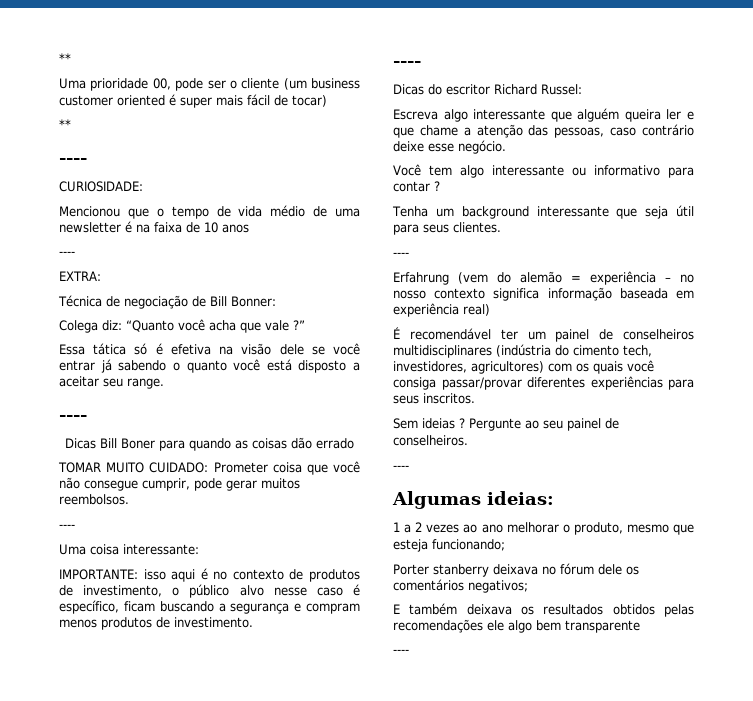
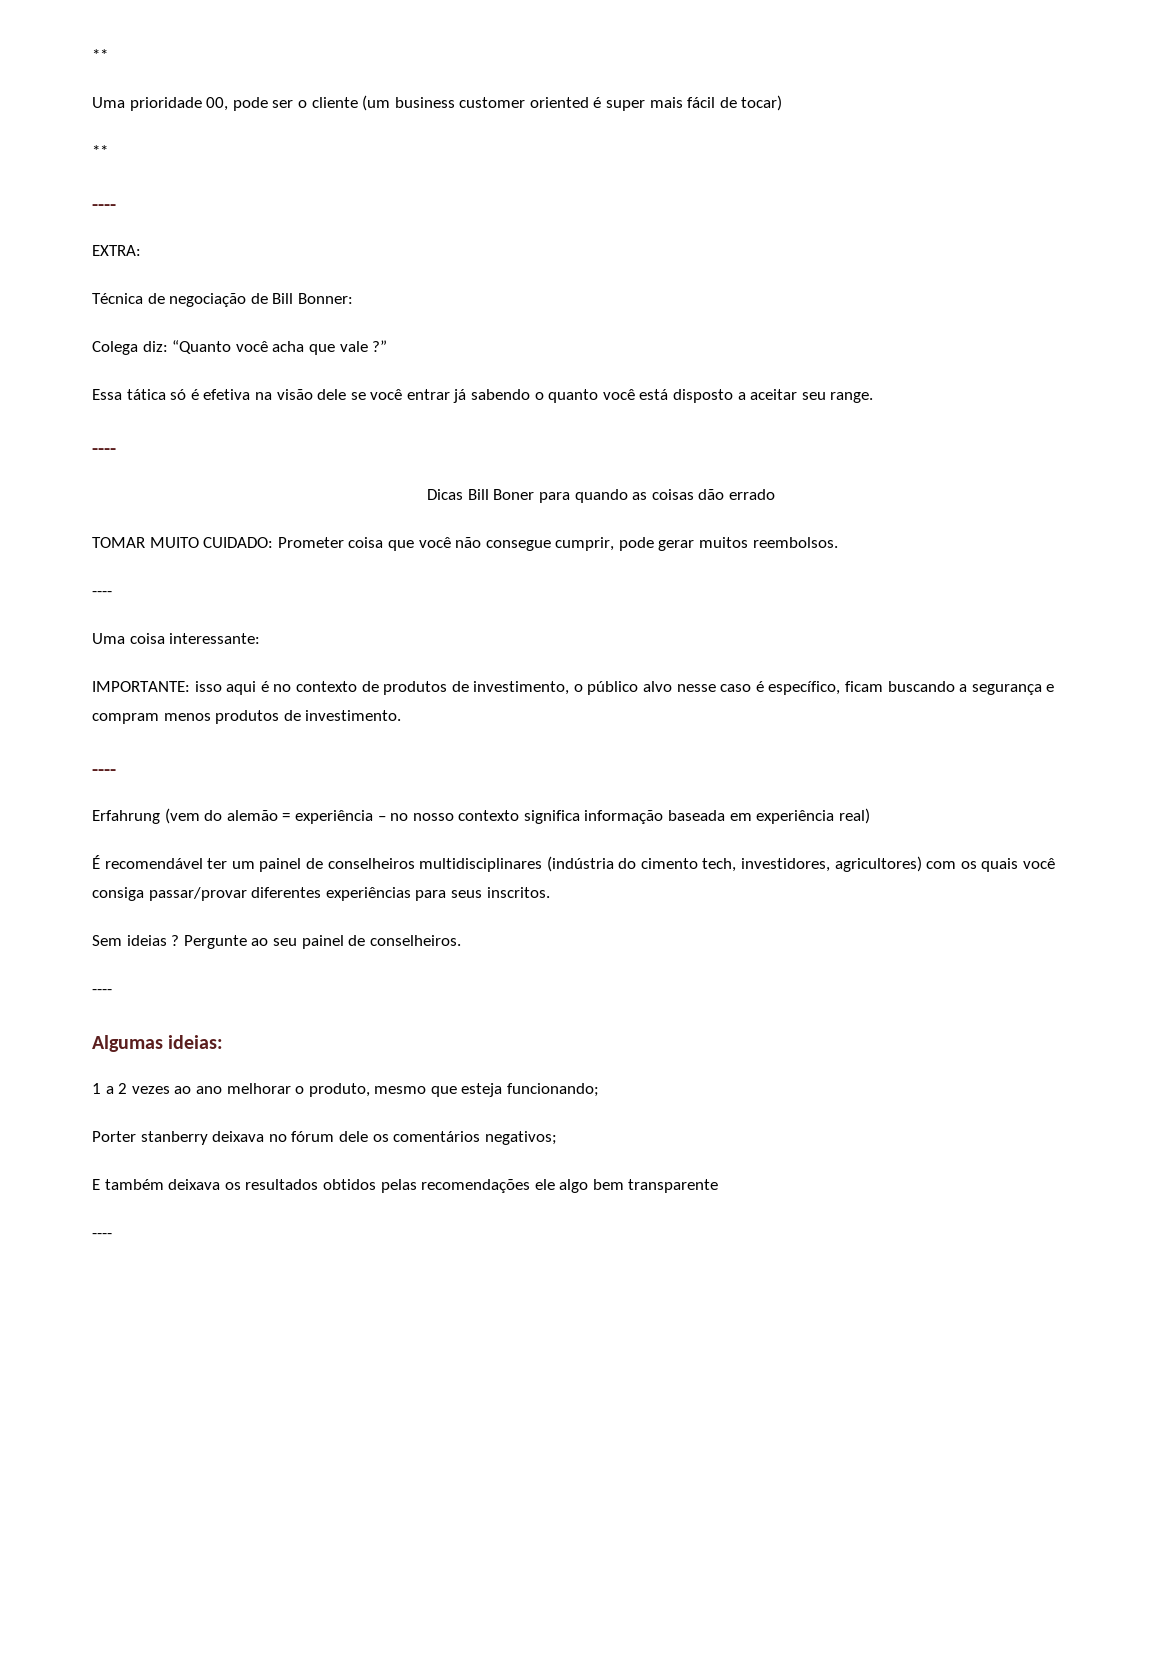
[59,181,143,192] [59,205,360,219] [59,221,249,233] [59,251,75,256] // CURIOSIDADE: // Mencionou que o tempo de vida médio de uma newsletter é na faixa de 10 anos // ---- -> (116, 207) none
[393,84,582,95] [393,108,694,122] [393,124,694,138] [393,140,506,154] [393,164,694,178] [393,181,440,192] [392,205,694,219] [393,222,501,235] [393,252,409,257] // Dicas do escritor Richard Russel: // Escreva algo interessante que alguém queira ler e que chame a atenção das pessoas, caso contrário deixe esse negócio. // Você tem algo interessante ou informativo para contar ? // Tenha um background interessante que seja útil para seus clientes. // ---- -> (116, 772) none

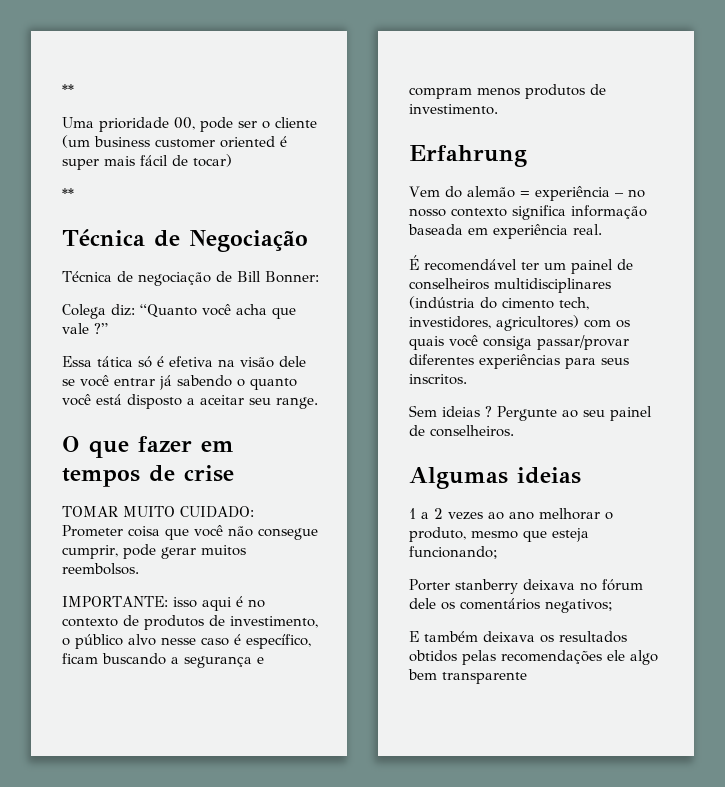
[92,204,116,211] [92,245,141,256] ---- // EXTRA: -> [62,229,308,252] Técnica de Negociação
[92,448,116,455] [427,489,775,503] ---- // Dicas Bill Boner para quando as coisas dão errado -> [62,436,234,458] [62,465,234,487] O que fazer em tempos de crise
[92,591,112,596] [92,633,261,644] // ---- // Uma coisa interessante: -> (139, 569) none
[92,769,116,776] [92,808,200,824] ---- // Erfahrung (vem -> [409,145,527,167] [409,186,440,197] Erfahrung // Vem
[838,808,870,824] real) -> [573,224,602,235] real.
[92,989,112,994] // ---- -> (514, 431) none
[168,1035,224,1049] ideias: -> [517,467,581,484] ideias
[92,1233,112,1238] // ---- -> (527, 678) none

